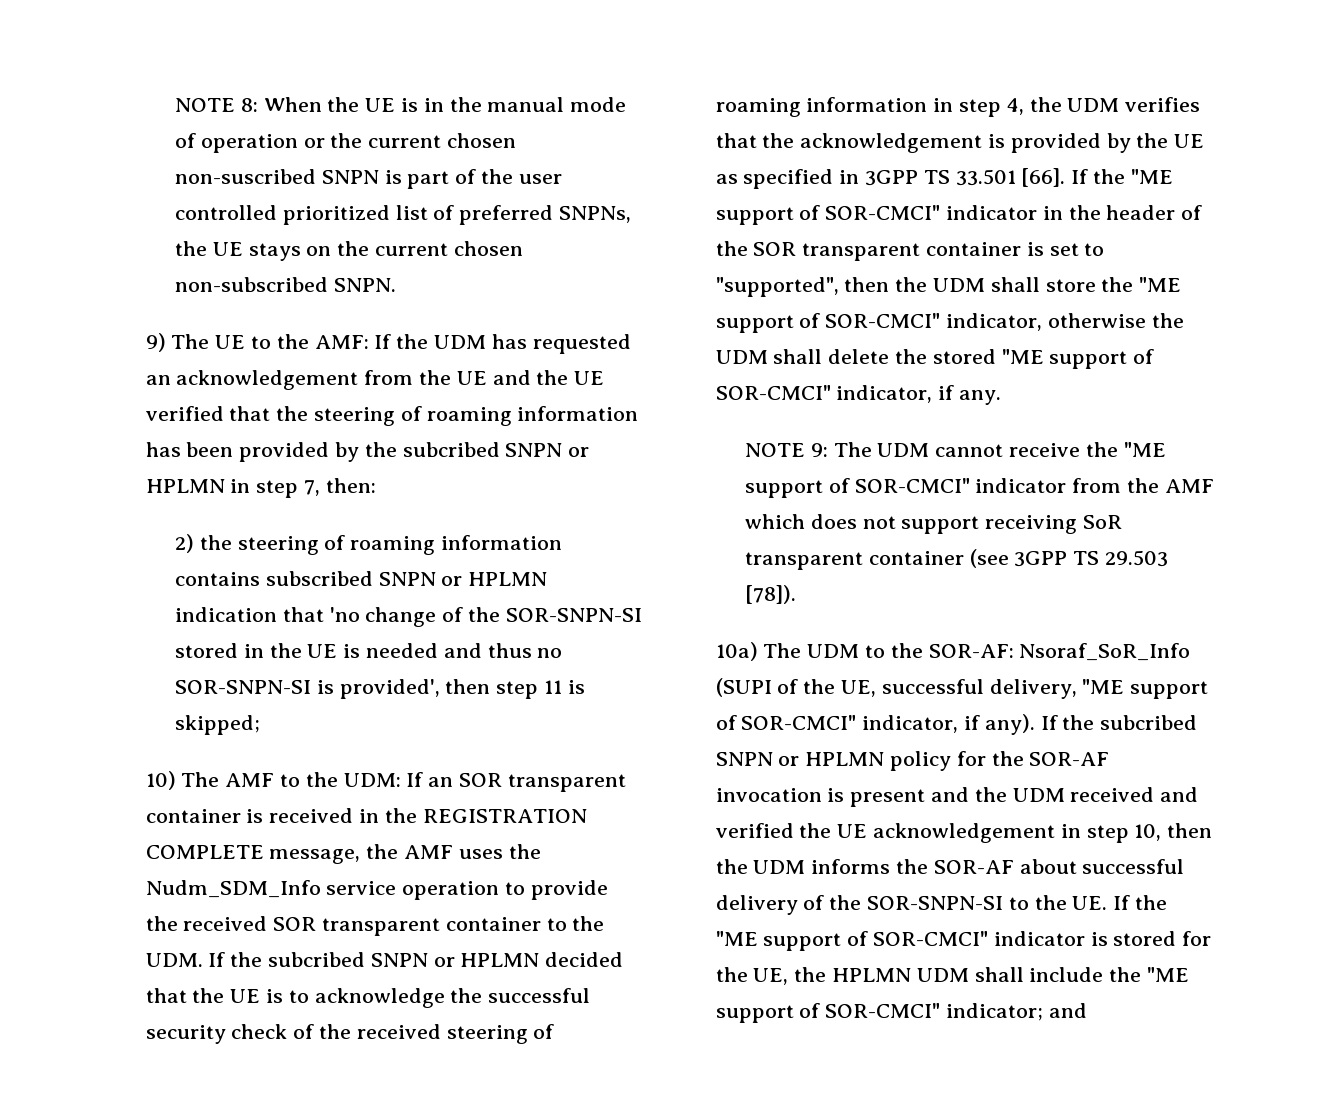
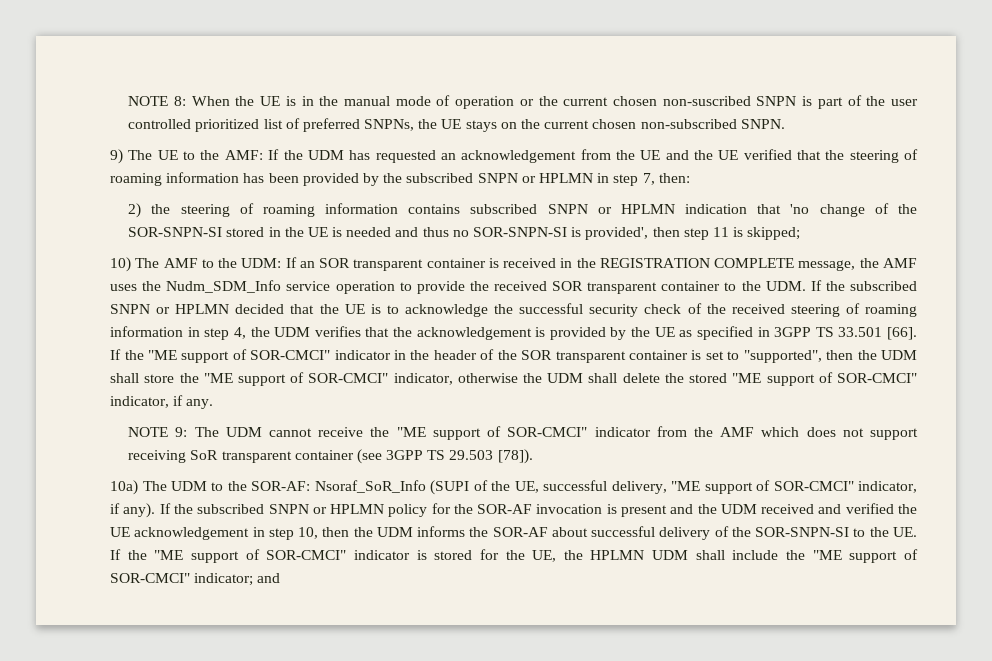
[402,442,500,457] subcribed -> [406,173,474,183] subscribed
[267,952,365,967] subcribed -> [849,281,917,291] subscribed
[1100,715,1198,730] subcribed -> [197,504,265,514] subscribed

